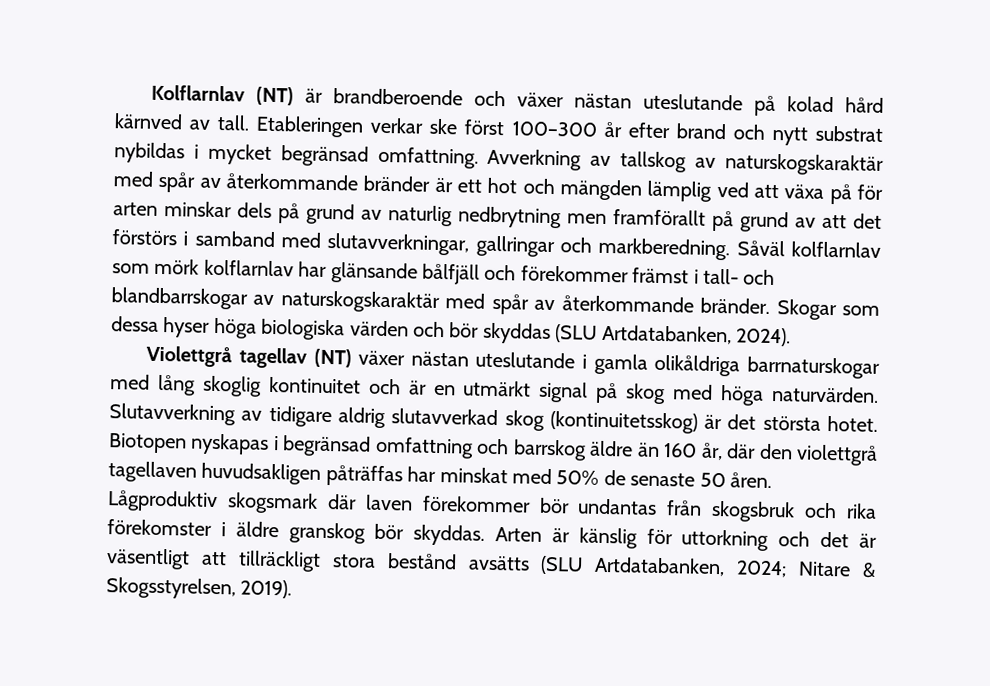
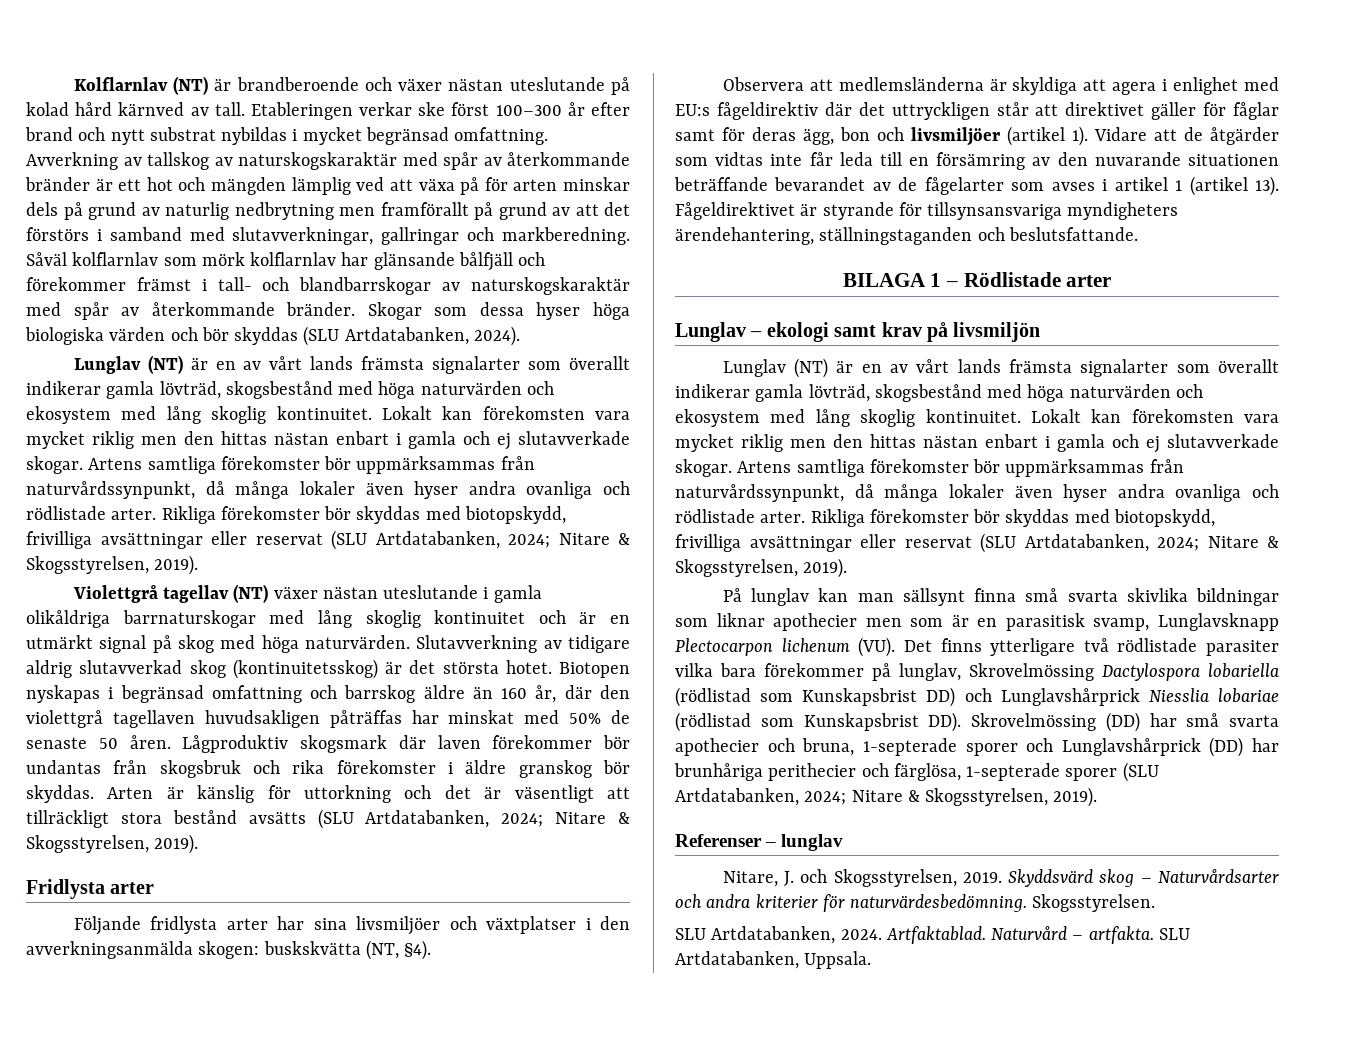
(791, 337) none -> [73,355,630,374] [26,381,554,399] [26,406,630,424] [26,431,630,450] [26,456,535,474] [26,481,630,499] [26,506,566,524] [26,530,630,550] [26,555,199,575] // Lunglav (NT) är en av vårt lands främsta signalarter som överallt indikerar gamla lövträd, skogsbestånd med höga naturvärden och ekosystem med lång skoglig kontinuitet. Lokalt kan förekomsten vara mycket riklig men den hittas nästan enbart i gamla och ej slutavverkade skogar. Artens samtliga förekomster bör uppmärksammas från naturvårdssynpunkt, då många lokaler även hyser andra ovanliga och rödlistade arter. Rikliga förekomster bör skyddas med biotopskydd, frivilliga avsättningar eller reservat (SLU Artdatabanken, 2024; Nitare & Skogsstyrelsen, 2019).
(293, 589) none -> [26,879,155,899] [73,916,630,935] [26,940,432,960] [722,77,1279,95] [675,102,1279,120] [675,126,1279,146] [675,152,1279,170] [674,176,1279,196] [675,202,1179,220] [675,227,1138,245] [842,272,1112,287] [675,322,1041,342] [722,358,1279,378] [675,384,1203,402] [675,409,1279,427] [675,434,1279,453] [675,459,1184,477] [675,484,1279,502] [675,509,1215,527] [675,533,1279,553] [675,558,848,578] [722,588,1279,606] [675,613,1279,631] [675,637,1279,657] [675,663,1279,681] [675,687,1279,707] [675,712,1279,732] [675,737,1279,757] [674,762,1159,782] [675,787,1098,807] [675,834,844,851] [722,869,1279,887] [675,894,1156,912] [675,926,1190,944] [675,951,872,969] // Fridlysta arter // Följande fridlysta arter har sina livsmiljöer och växtplatser i den avverkningsanmälda skogen: buskskvätta (NT, §4). // Observera att medlemsländerna är skyldiga att agera i enlighet med EU:s fågeldirektiv där det uttryckligen står att direktivet gäller för fåglar samt för deras ägg, bon och livsmiljöer (artikel 1). Vidare att de åtgärder som vidtas inte får leda till en försämring av den nuvarande situationen beträffande bevarandet av de fågelarter som avses i artikel 1 (artikel 13). Fågeldirektivet är styrande för tillsynsansvariga myndigheters ärendehantering, ställningstaganden och beslutsfattande. // BILAGA 1 – Rödlistade arter // Lunglav – ekologi samt krav på livsmiljön // Lunglav (NT) är en av vårt lands främsta signalarter som överallt indikerar gamla lövträd, skogsbestånd med höga naturvärden och ekosystem med lång skoglig kontinuitet. Lokalt kan förekomsten vara mycket riklig men den hittas nästan enbart i gamla och ej slutavverkade skogar. Artens samtliga förekomster bör uppmärksammas från naturvårdssynpunkt, då många lokaler även hyser andra ovanliga och rödlistade arter. Rikliga förekomster bör skyddas med biotopskydd, frivilliga avsättningar eller reservat (SLU Artdatabanken, 2024; Nitare & Skogsstyrelsen, 2019). // På lunglav kan man sällsynt finna små svarta skivlika bildningar som liknar apothecier men som är en parasitisk svamp, Lunglavsknapp Plectocarpon lichenum (VU). Det finns ytterligare två rödlistade parasiter vilka bara förekommer på lunglav, Skrovelmössing Dactylospora lobariella (rödlistad som Kunskapsbrist DD) och Lunglavshårprick Niesslia lobariae (rödlistad som Kunskapsbrist DD). Skrovelmössing (DD) har små svarta apothecier och bruna, 1-septerade sporer och Lunglavshårprick (DD) har brunhåriga perithecier och färglösa, 1-septerade sporer (SLU Artdatabanken, 2024; Nitare & Skogsstyrelsen, 2019). // Referenser – lunglav // Nitare, J. och Skogsstyrelsen, 2019. Skyddsvärd skog – Naturvårdsarter och andra kriterier för naturvärdesbedömning. Skogsstyrelsen. // SLU Artdatabanken, 2024. Artfaktablad. Naturvård – artfakta. SLU Artdatabanken, Uppsala.

